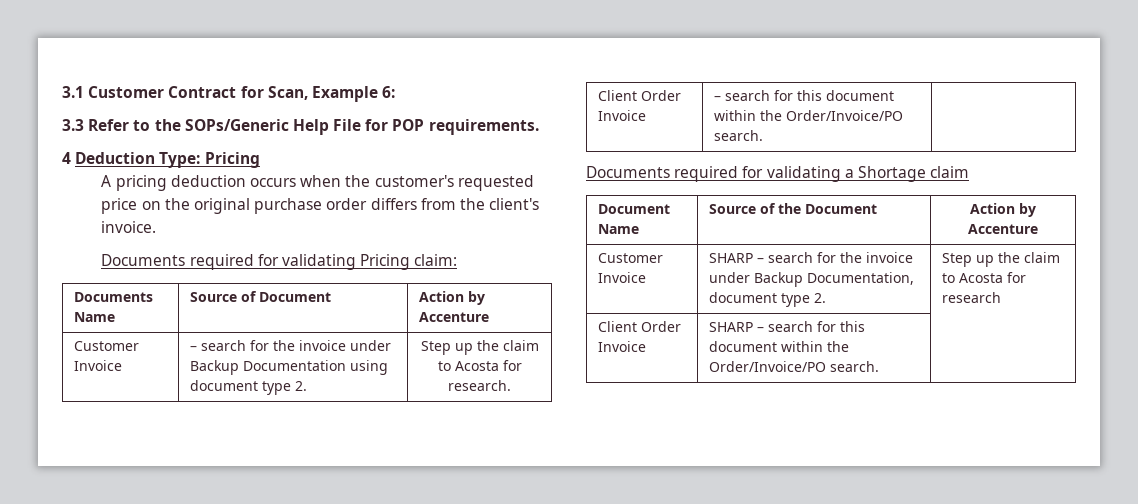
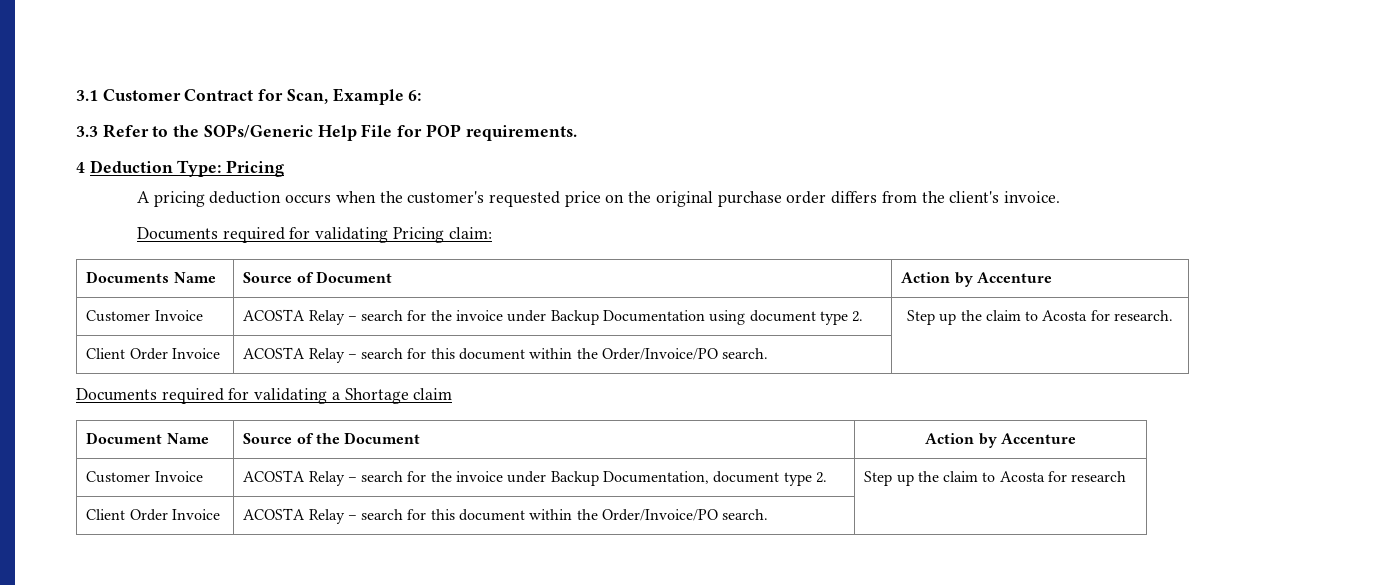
(123, 365) none -> [243,309,345,325] ACOSTA Relay
(647, 115) none -> [243,347,345,363] ACOSTA Relay
[709,253,754,263] SHARP -> [243,470,345,486] ACOSTA Relay
[709,322,754,332] SHARP -> [243,508,345,524] ACOSTA Relay

